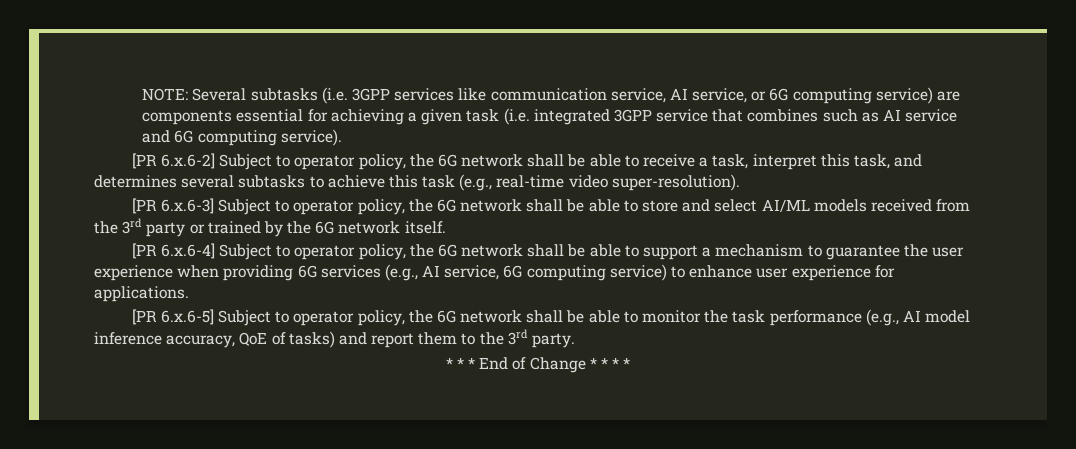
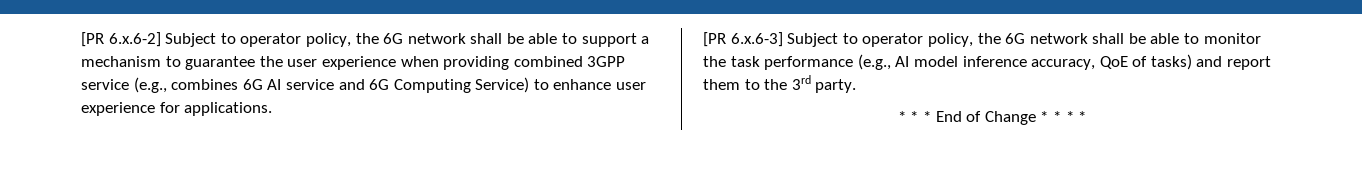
[142,87,961,104] [142,108,958,125] [142,129,342,146] NOTE: Several subtasks (i.e. 3GPP services like communication service, AI service, or 6G computing service) are components essential for achieving a given task (i.e. integrated 3GPP service that combines such as AI service and 6G computing service). // -> (81, 39) none
[643,154,923,170] [94,174,740,191] [131,198,971,215] [94,218,446,237] [131,243,639,260] receive a task, interpret this task, and determines several subtasks to achieve this task (e.g., real-time video super-resolution). // [PR 6.x.6-3] Subject to operator policy, the 6G network shall be able to store and select AI/ML models received from the 3rd party or trained by the 6G network itself. // [PR 6.x.6-4] Subject to operator policy, the 6G network shall be able to -> (578, 38) none
[297,264,667,281] 6G services (e.g., AI service, 6G computing service) -> [513,56,626,67] [81,77,530,93] combined 3GPP service (e.g., combines 6G AI service and 6G Computing Service)
[160,309,214,325] 6.x.6-5] -> [730,32,783,47] 6.x.6-3]

